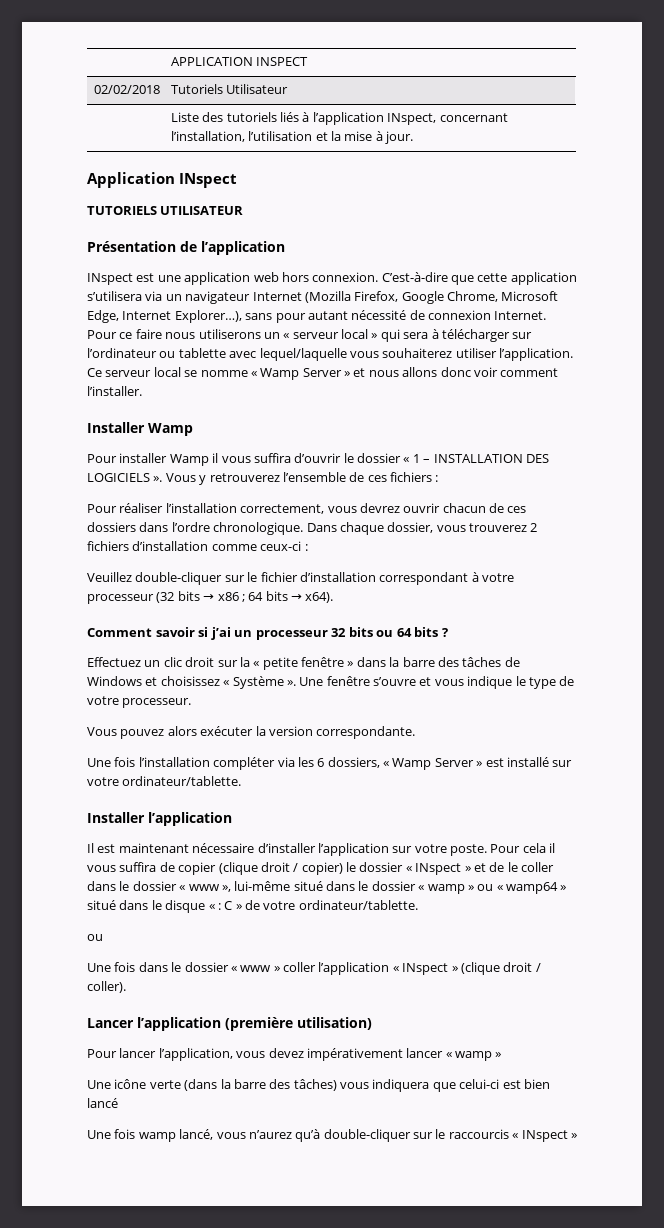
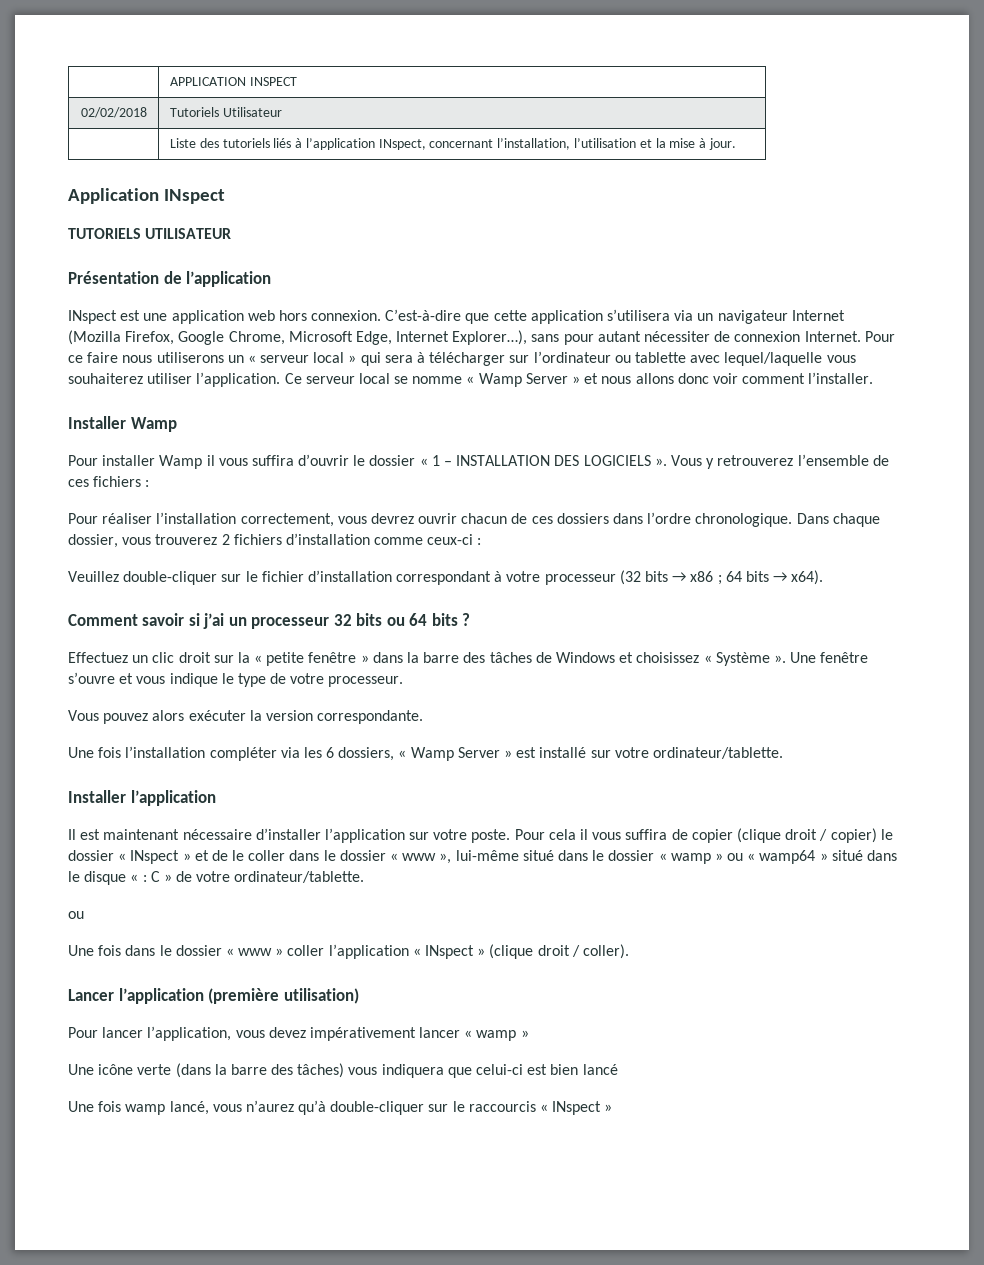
[351,310,407,320] nécessité -> [644,331,711,342] nécessiter

